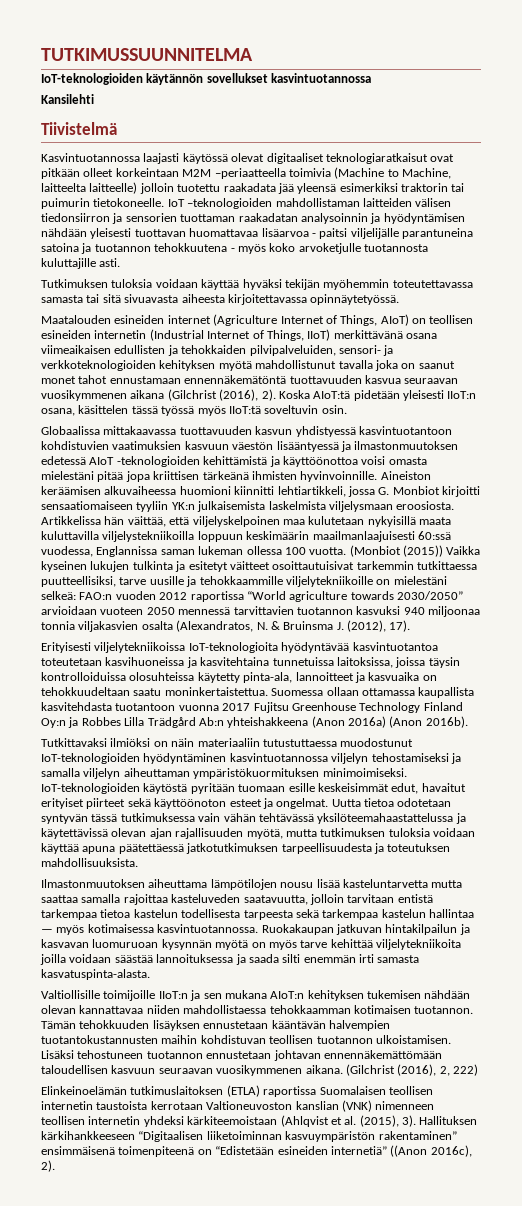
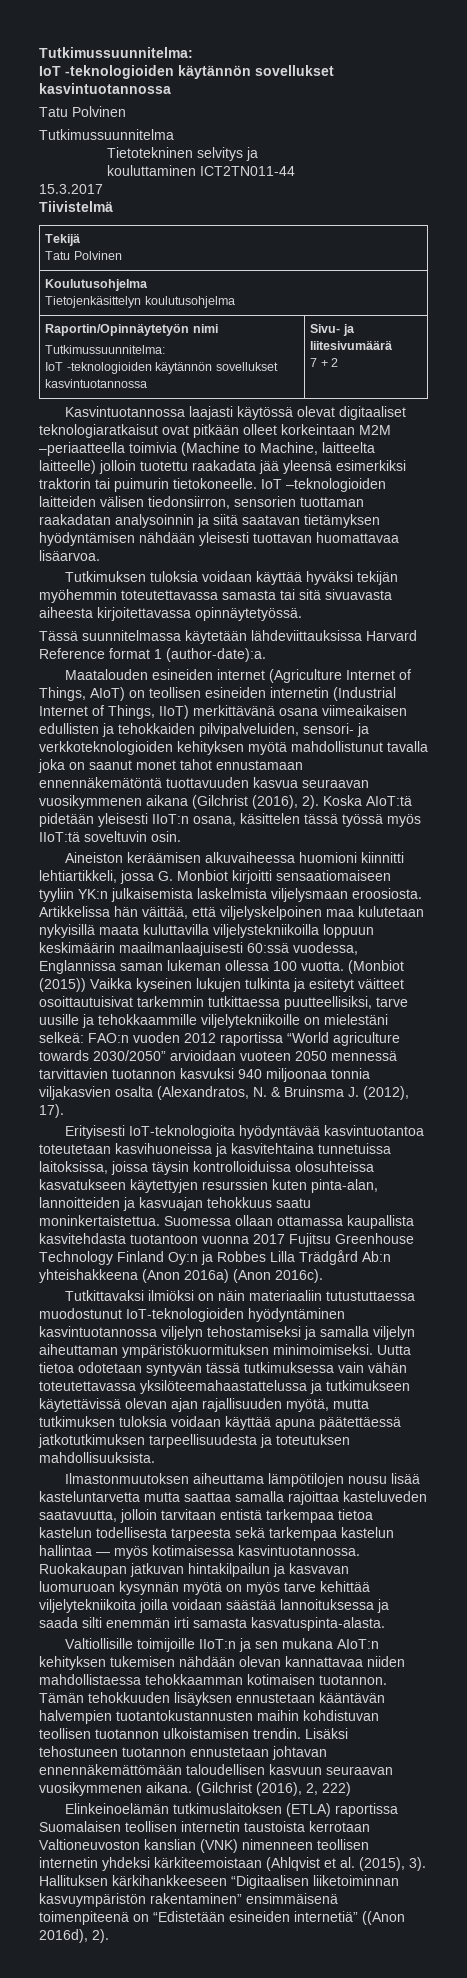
[41,48,253,61] [41,73,143,85] TUTKIMUSSUUNNITELMA // IoT-teknologioiden -> [39,47,193,58] [39,65,174,79] Tutkimussuunnitelma: // IoT -teknologioiden
[41,94,94,104] [41,122,117,135] Kansilehti // Tiivistelmä -> [39,106,126,117] [39,129,174,140] [106,147,258,161] [106,165,295,176] [39,184,103,194] [39,201,113,212] [45,233,81,246] [45,251,122,260] [45,279,149,291] [45,296,235,308] [45,323,218,336] [45,345,166,354] [45,362,278,374] [45,379,148,388] [310,324,355,336] [310,340,393,350] [310,358,339,367] Tatu Polvinen // Tutkimussuunnitelma // Tietotekninen selvitys ja // kouluttaminen ICT2TN011-44 // 15.3.2017 // Tiivistelmä // Tekijä // Tatu Polvinen // Koulutusohjelma // Tietojenkäsittelyn koulutusohjelma // Raportin/Opinnäytetyön nimi // Tutkimussuunnitelma: // IoT -teknologioiden käytännön sovellukset kasvintuotannossa | Sivu- ja liitesivumäärä // 7 + 2
[275,198,360,207] mahdollistaman -> (386, 485) none
[41,213,123,224] tiedonsiirron ja -> [148,496,230,509] tiedonsiirron,
(381, 218) none -> [213,514,380,528] siitä saatavan tietämyksen
[261,228,473,239] [41,243,428,254] [41,258,121,269] lisäarvoa - paitsi viljelijälle parantuneina satoina ja tuotannon tehokkuutena - myös koko arvoketjulle tuotannosta kuluttajille asti. -> [39,550,100,561] lisäarvoa.
(400, 299) none -> [39,630,417,644] [39,648,266,662] // Tässä suunnitelmassa käytetään lähdeviittauksissa Harvard Reference format 1 (author-date):a.
[41,426,452,437] [41,441,459,452] [41,456,427,467] [41,471,378,482] Globaalissa mittakaavassa tuottavuuden kasvun yhdistyessä kasvintuotantoon kohdistuvien vaatimuksien kasvuun väestön lisääntyessä ja ilmastonmuutoksen edetessä AIoT -teknologioiden kehittämistä ja käyttöönottoa voisi omasta mielestäni pitää jopa kriittisen tärkeänä ihmisten hyvinvoinnille. -> (181, 836) none
[94,642,186,653] viljelytekniikoissa -> (125, 1132) none
[197,672,437,683] [41,687,130,696] käytetty pinta-ala, lannoitteet ja kasvuaika on tehokkuudeltaan -> [39,1179,378,1193] [39,1197,272,1211] kasvatukseen käytettyjen resurssien kuten pinta-alan, lannoitteiden ja kasvuajan tehokkuus
[425,716,468,728] 2016b). -> [275,1269,323,1283] 2016c).
[41,783,466,794] [41,798,329,809] IoT-teknologioiden käytöstä pyritään tuomaan esille keskeisimmät edut, havaitut erityiset piirteet sekä käyttöönoton esteet ja ongelmat. -> (373, 1349) none
[258,813,314,822] tehtävässä -> [39,1381,136,1391] toteutettavassa
(466, 818) none -> [326,1380,410,1391] tutkimukseen
[375,1035,451,1044] ulkoistamisen. -> [163,1728,301,1739] ulkoistamisen trendin.
[430,1145,472,1157] 2016c), -> [39,1929,88,1943] 2016d),

